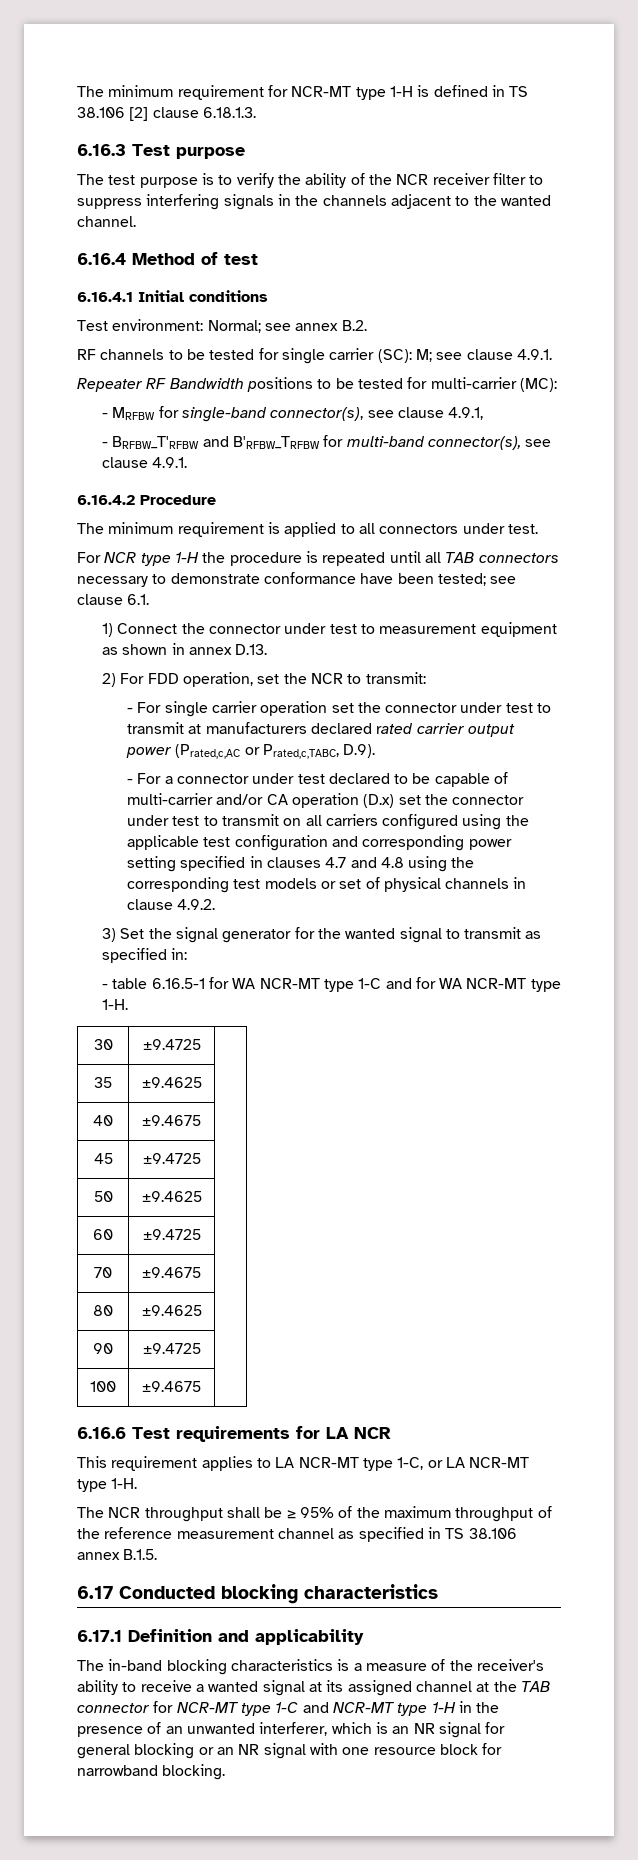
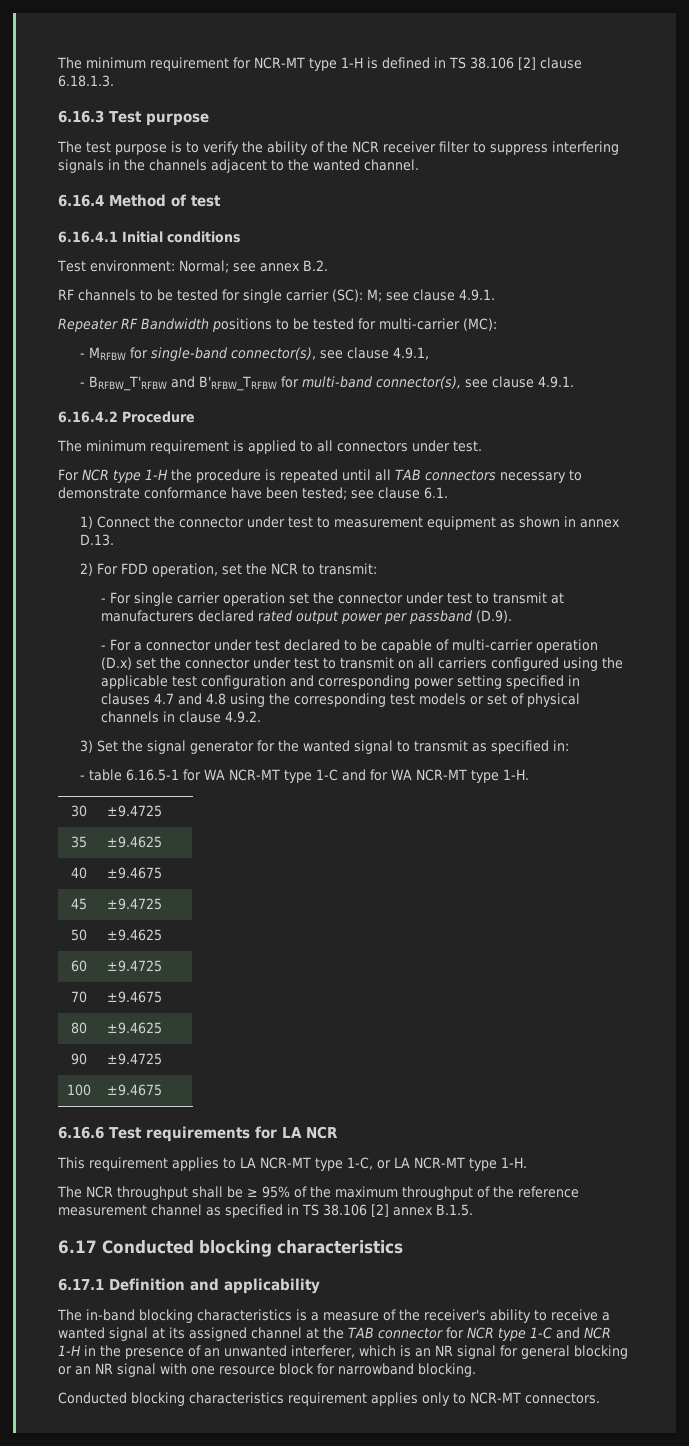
[416,723,465,734] carrier -> (294, 616) none
[175,744,376,759] (Prated,c,AC or Prated,c,TABC, D.9). -> [384,610,513,624] per passband (D.9).
[216,794,288,805] and/or CA -> (534, 645) none
(517, 1533) none -> [371,1204,389,1217] [2]
[176,1702,428,1716] NCR-MT type 1-C and NCR-MT type -> [466,1327,611,1341] NCR type 1-C and NCR
(226, 1772) none -> [58,1392,600,1406] // Conducted blocking characteristics requirement applies only to NCR-MT connectors.

